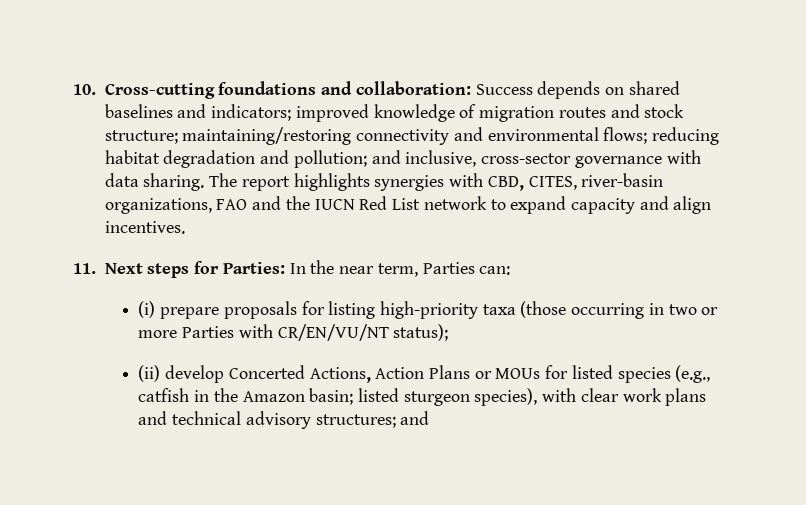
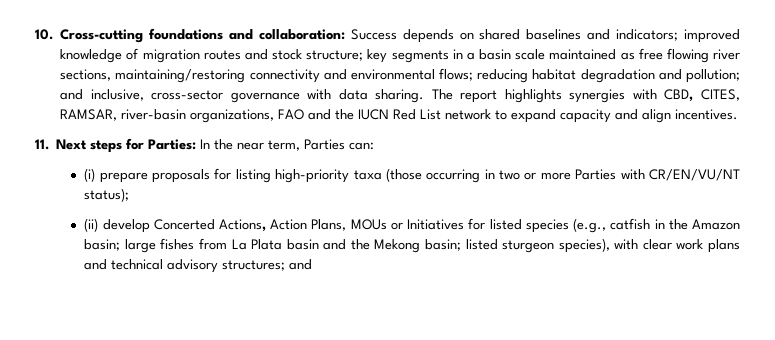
(178, 137) none -> [367,48,740,63] [60,69,112,81] key segments in a basin scale maintained as free flowing river sections,
(577, 183) none -> [60,109,118,121] RAMSAR,
[428,365,541,379] Plans or MOUs -> [311,219,465,231] Plans, MOUs or Initiatives
(354, 396) none -> [124,238,461,253] large fishes from La Plata basin and the Mekong basin;

